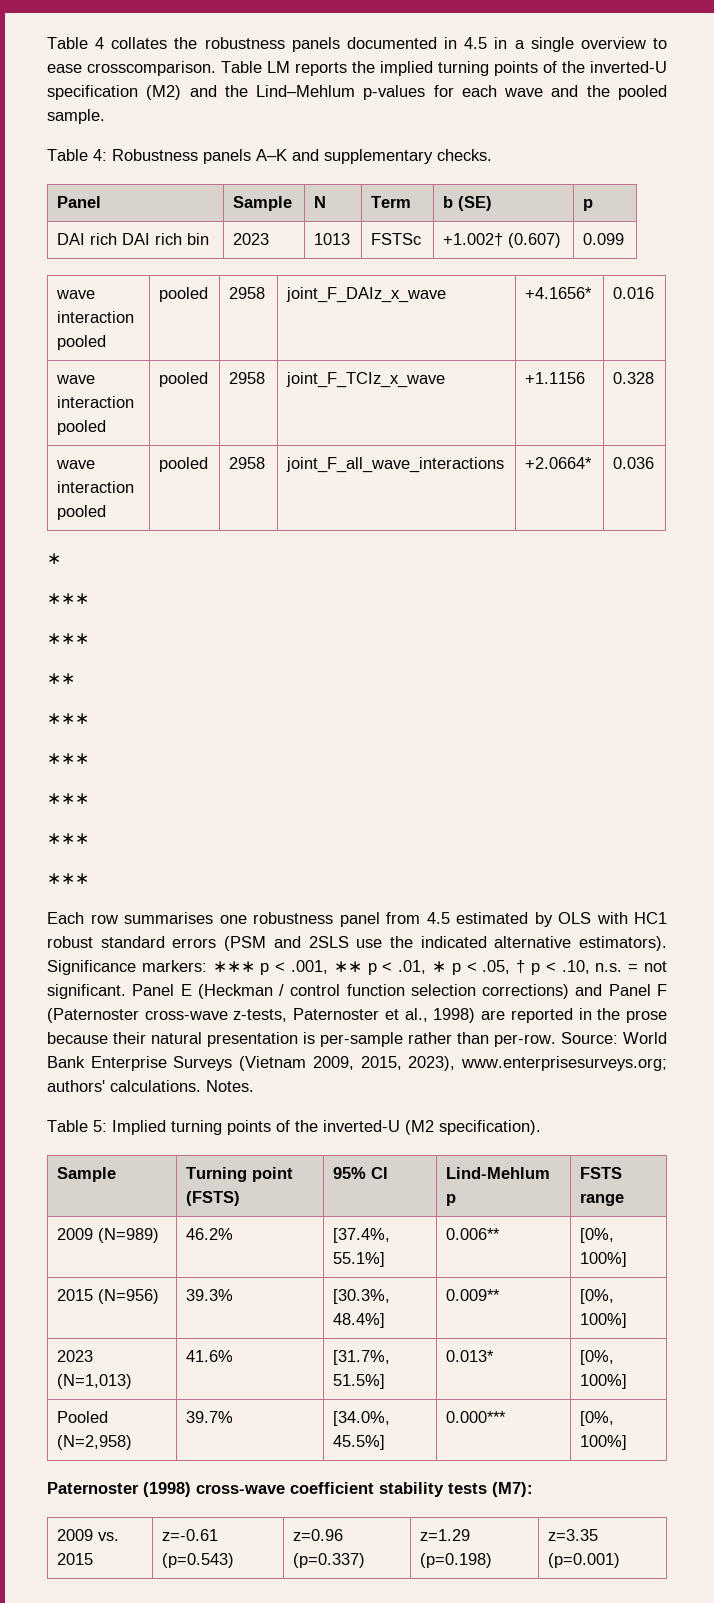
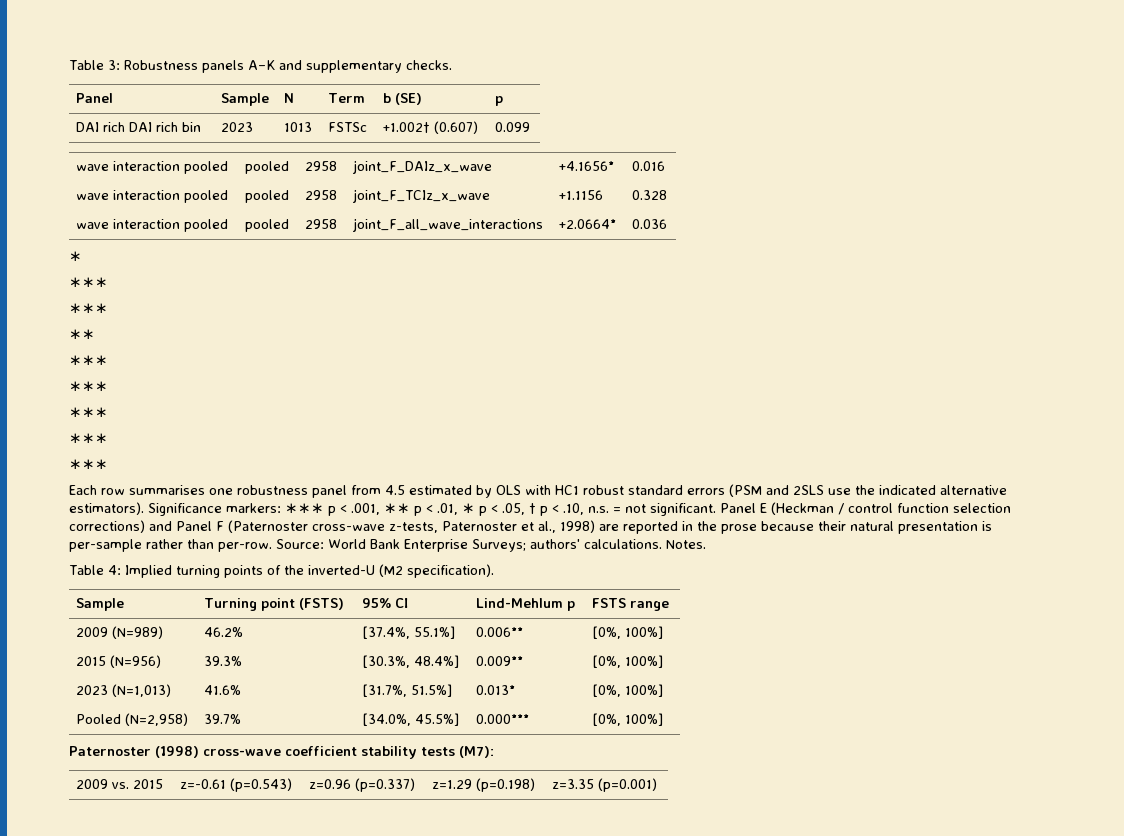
[47,37,667,52] [47,61,667,76] [47,85,667,100] [47,109,105,124] [47,149,107,161] Table 4 collates the robustness panels documented in 4.5 in a single overview to ease crosscomparison. Table LM reports the implied turning points of the inverted-U specification (M2) and the Lind–Mehlum p-values for each wave and the pooled sample. // Table 4: -> [69,60,120,70] Table 3:
[173,1056,667,1071] Surveys (Vietnam 2009, 2015, 2023), www.enterprisesurveys.org; -> [472,539,526,552] Surveys;
[93,1120,107,1132] 5: -> [107,565,121,575] 4:

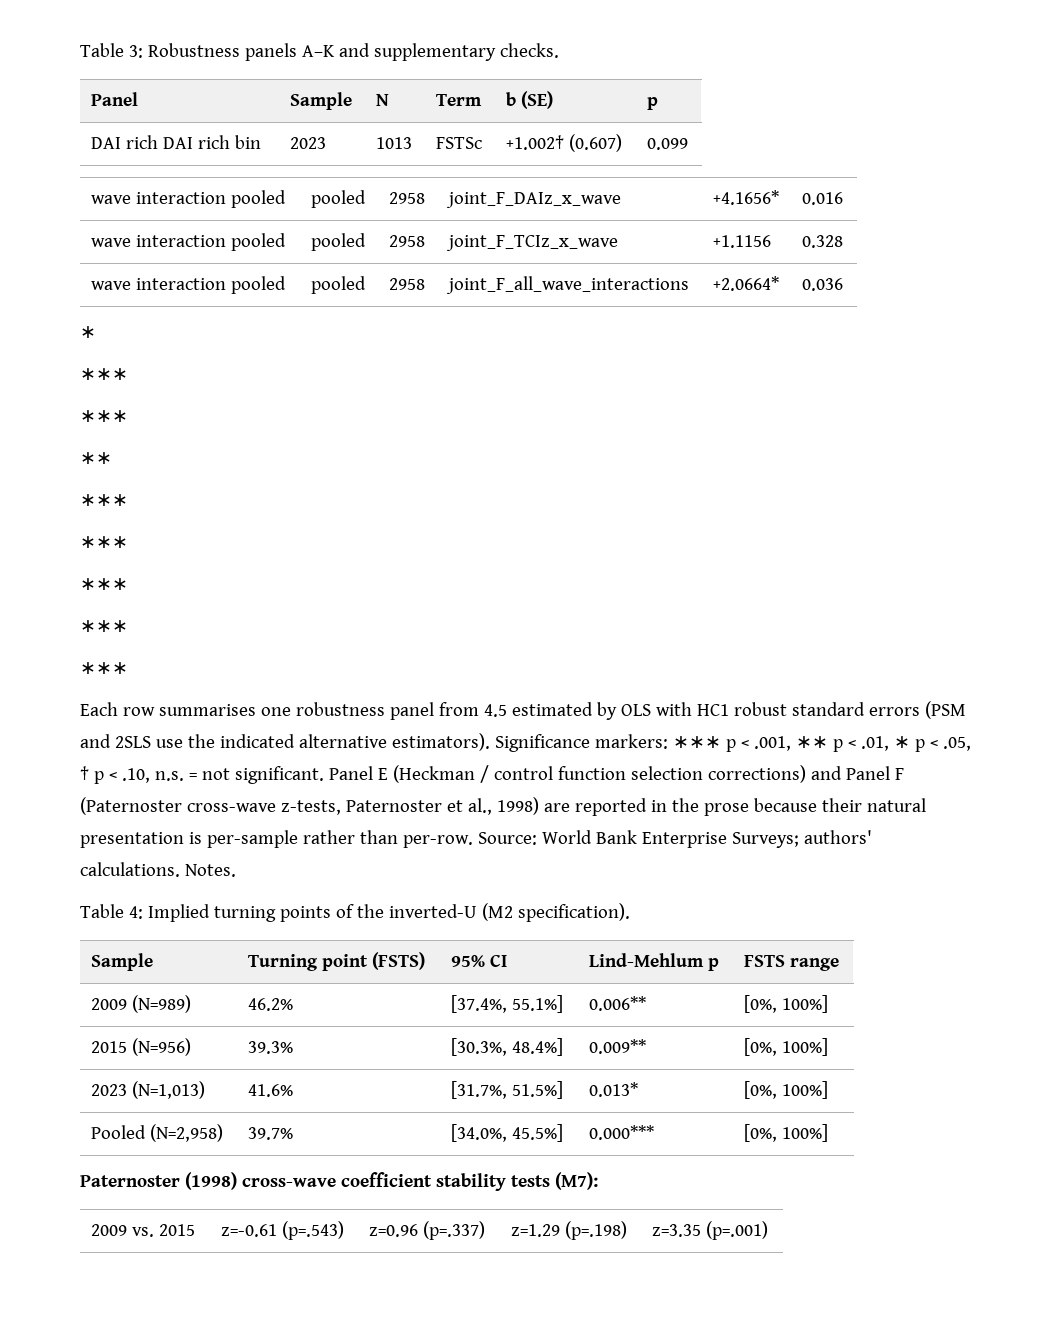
[230,778,293,792] (p=0.543) -> [282,1221,345,1240] (p=.543)
[355,778,416,792] (p=0.337) -> [423,1221,486,1240] (p=.337)
[476,778,536,792] (p=0.198) -> [565,1221,628,1240] (p=.198)
[598,778,658,792] (p=0.001) -> [706,1221,769,1240] (p=.001)

